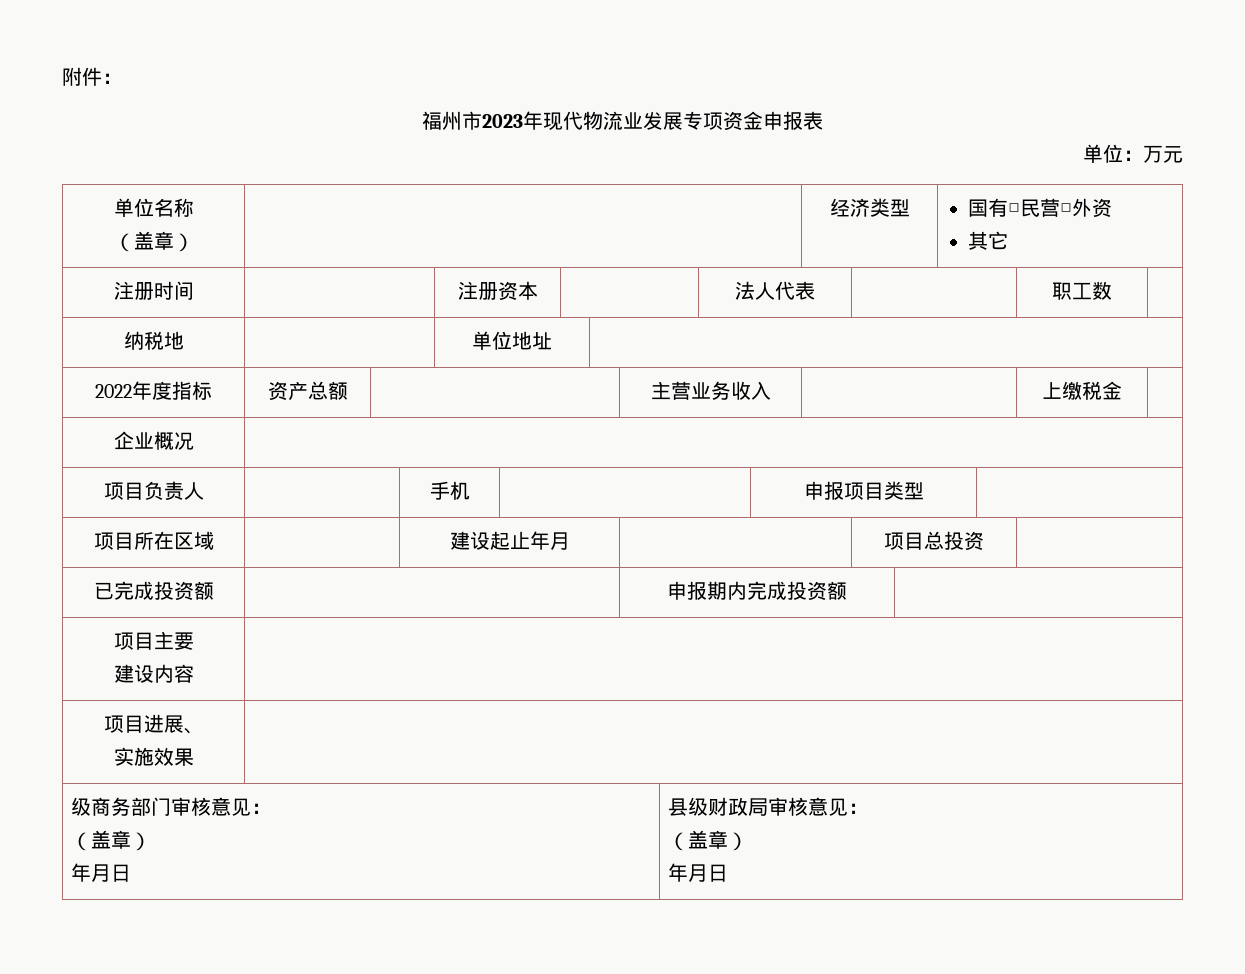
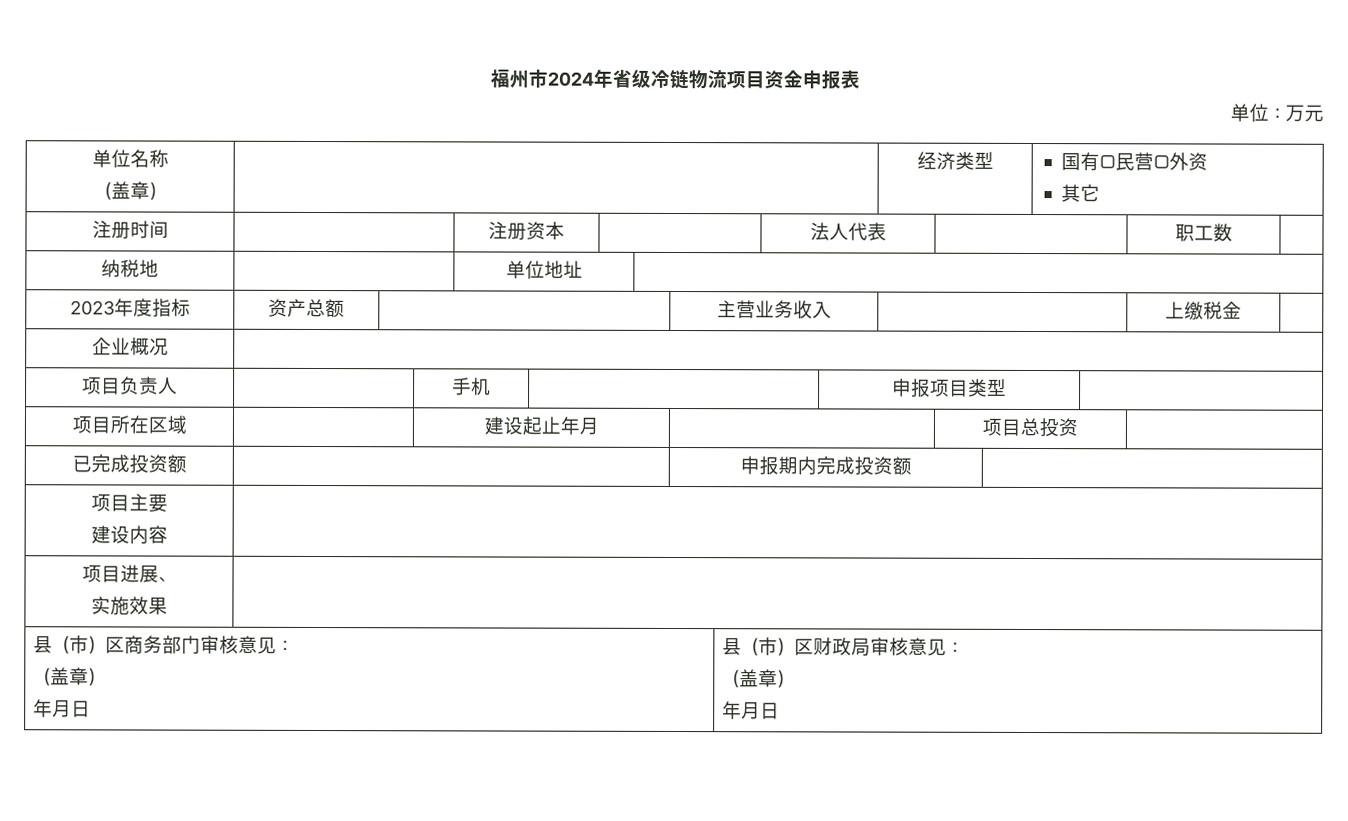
[62,67,122,86] [422,111,723,131] 附件： // 福州市2023年现代物流业发展专项 -> [489,68,765,90] 福州市2024年省级冷链物流项目
[95,384,132,398] 2022 -> [69,300,115,316] 2023
[71,797,92,816] 级 -> [33,635,126,655] 县（市）区
[688,797,709,816] 级 -> [741,637,815,657] （市）区

